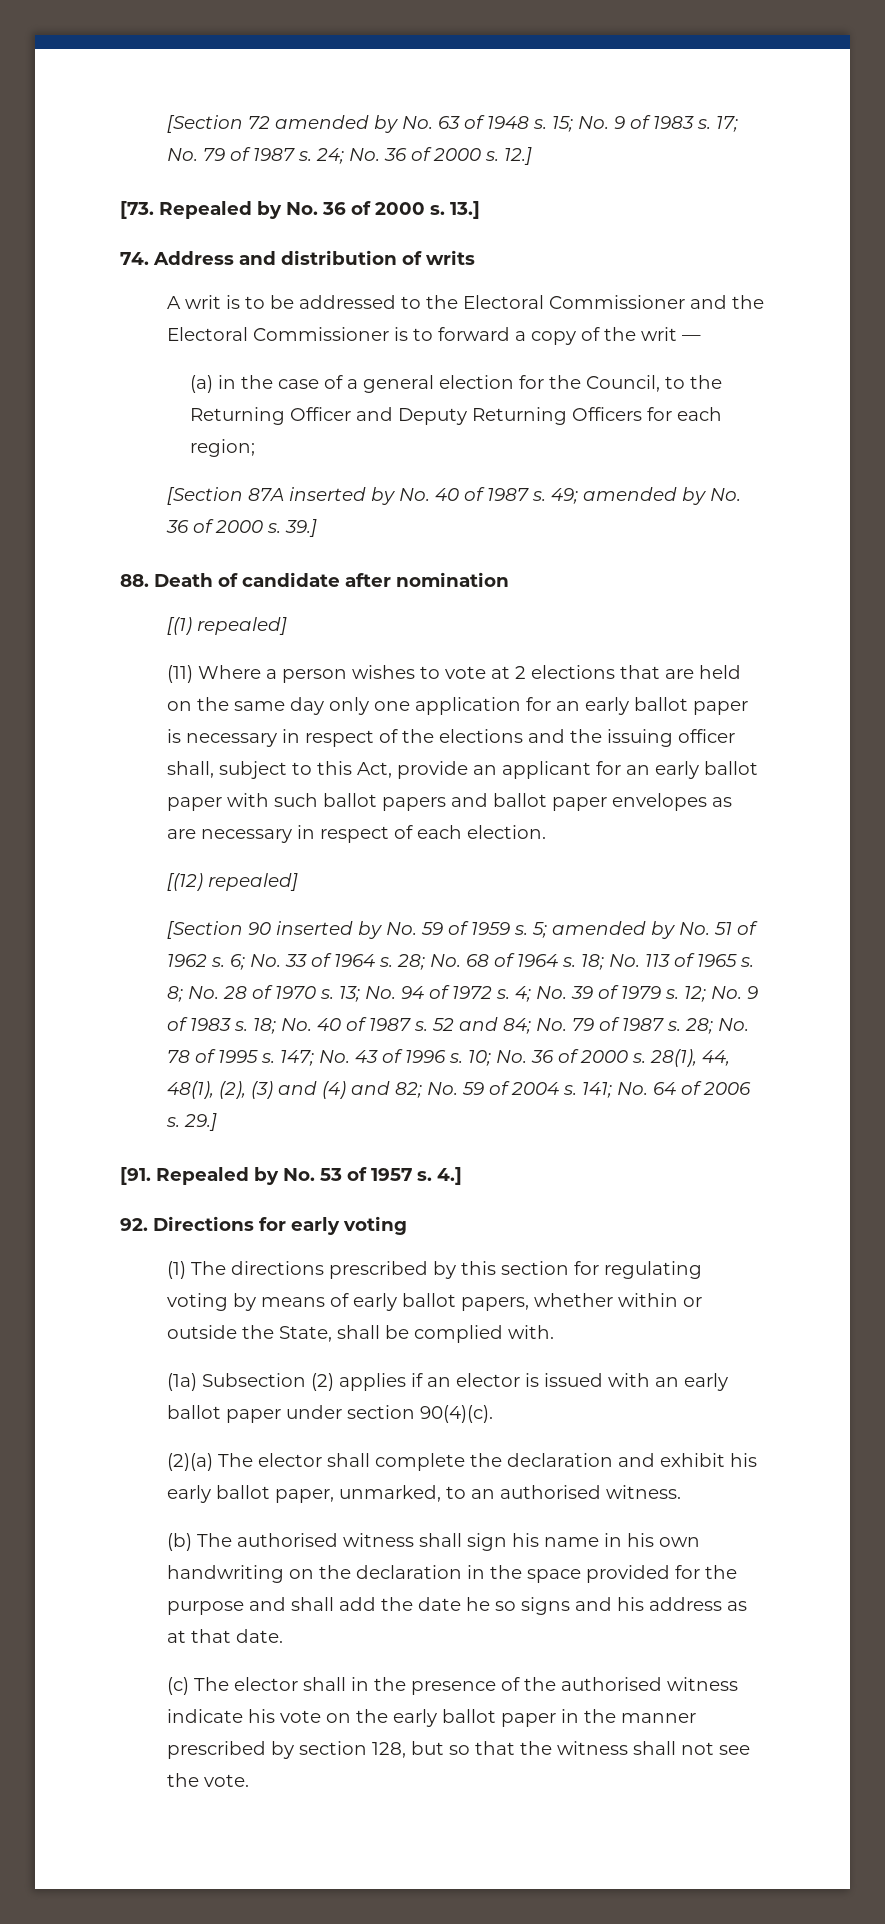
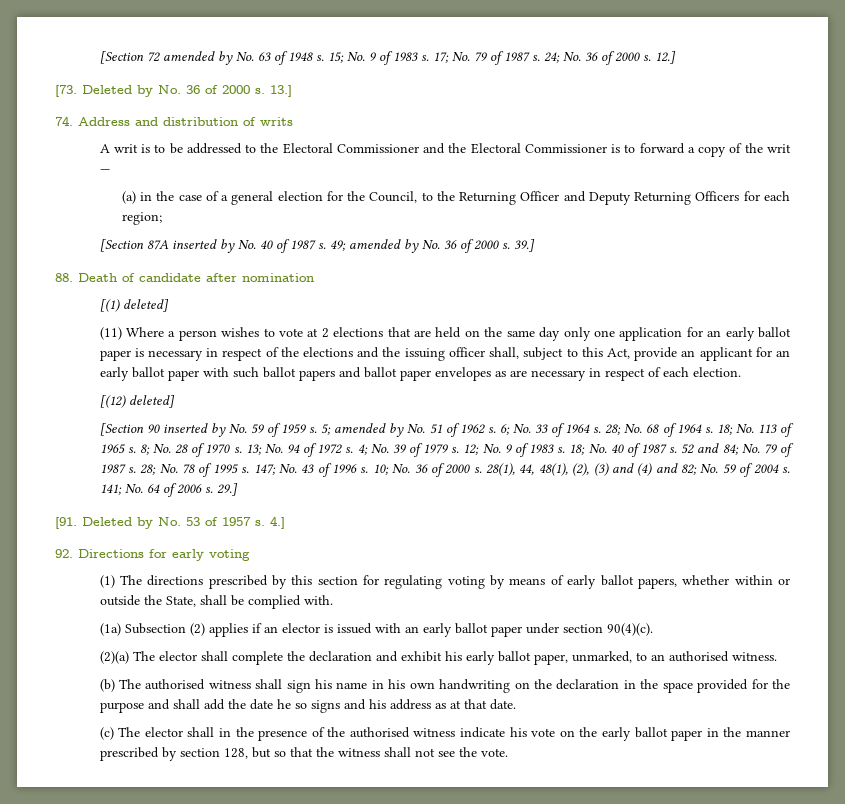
[159,201,252,219] Repealed -> [82,85,132,94] Deleted
[196,617,287,635] repealed] -> [122,299,169,312] deleted]
[207,873,298,891] repealed] -> [128,395,175,408] deleted]
[156,1167,249,1185] Repealed -> [82,517,132,526] Deleted

